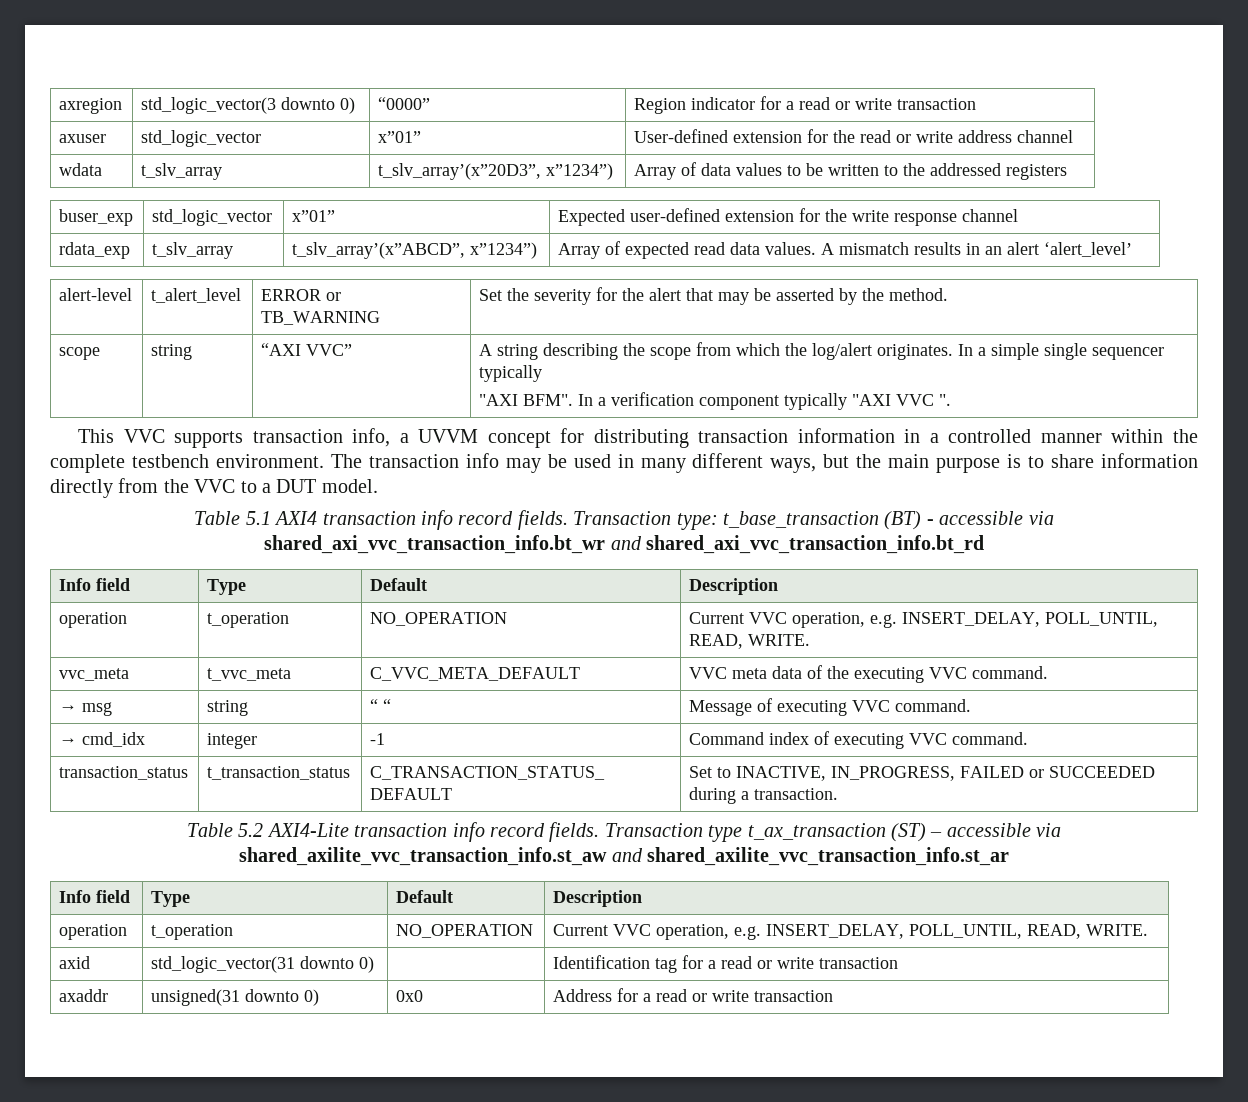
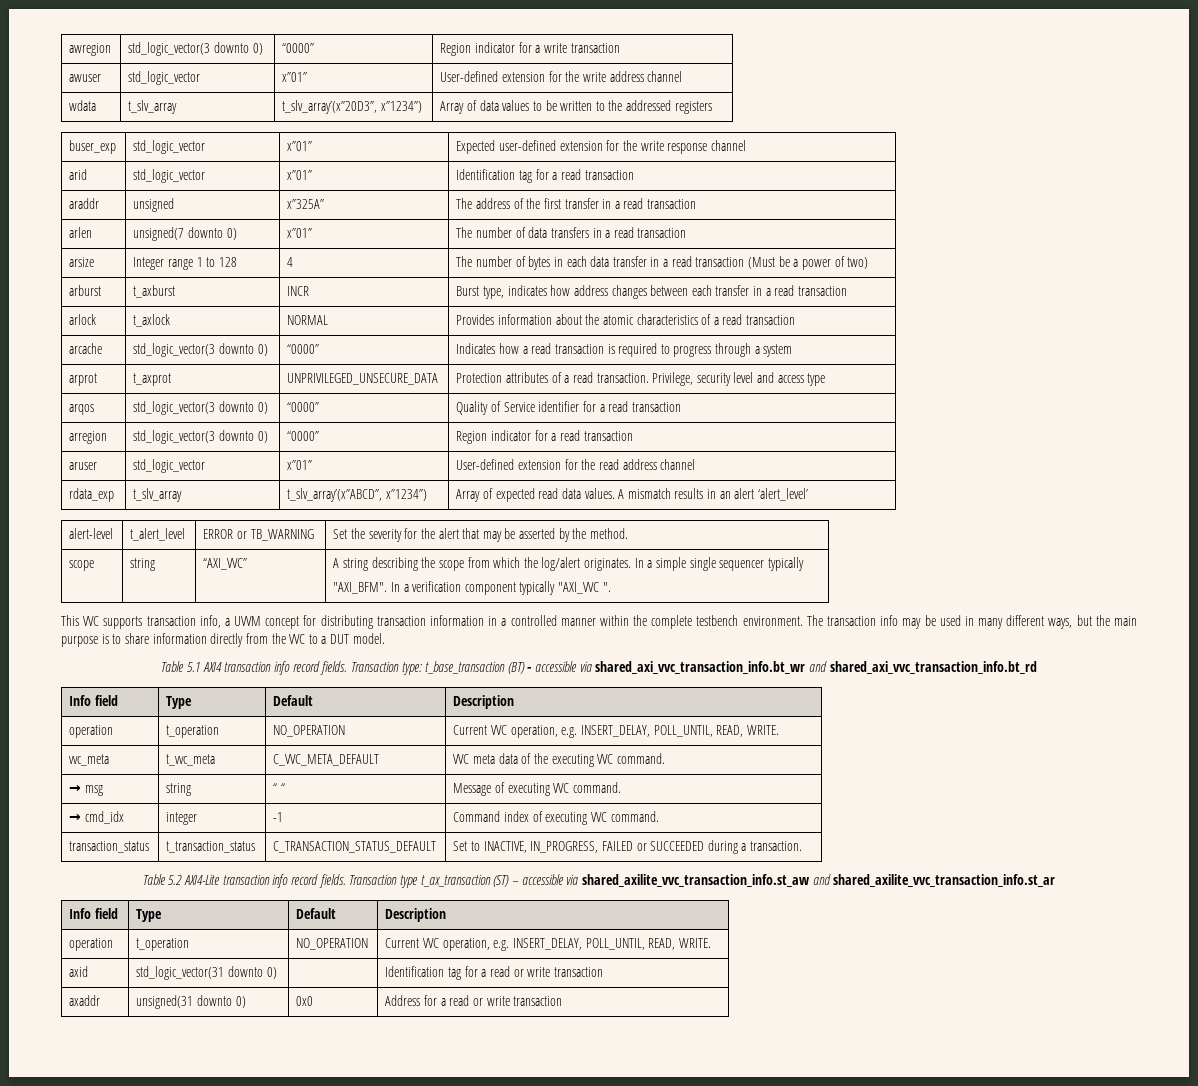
[59,98,123,114] [141,97,356,114] [378,97,431,110] [634,96,977,114] [59,134,107,143] [141,130,262,147] [378,131,422,143] [634,129,912,143] axregion | std_logic_vector(3 downto 0) | “0000” | Region indicator for a read or write transaction // axuser | std_logic_vector | x”01” | User-defined extension for the read or -> [69,43,112,56] [128,42,263,56] [282,43,315,53] [440,42,620,56] [69,74,102,82] [128,71,201,85] [282,72,308,82] [440,71,580,82] awregion | std_logic_vector(3 downto 0) | “0000” | Region indicator for a write transaction // awuser | std_logic_vector | x”01” | User-defined extension for the
(1019, 215) none -> [69,169,88,180] [133,169,206,183] [287,170,313,180] [456,169,634,183] [69,198,100,209] [133,198,175,212] [287,199,325,209] [456,198,697,209] [69,227,93,238] [133,227,237,241] [287,228,313,238] [456,227,687,238] [69,257,95,267] [133,257,237,270] [287,257,294,267] [456,256,869,270] [69,285,102,296] [133,285,176,298] [287,286,310,296] [456,285,848,299] [69,314,97,325] [133,314,171,327] [287,315,329,325] [456,314,796,325] [69,343,103,354] [133,343,268,357] [287,344,320,354] [456,343,793,357] [69,373,98,386] [133,373,172,386] [287,373,439,385] [456,372,826,386] [69,404,95,415] [133,401,268,415] [287,402,320,412] [456,401,681,415] [69,431,108,444] [133,430,268,444] [287,431,320,441] [456,430,633,444] [69,462,98,470] [133,459,206,473] [287,460,313,470] [456,459,696,470] // arid | std_logic_vector | x”01” | Identification tag for a read transaction // araddr | unsigned | x”325A” | The address of the first transfer in a read transaction // arlen | unsigned(7 downto 0) | x”01” | The number of data transfers in a read transaction // arsize | Integer range 1 to 128 | 4 | The number of bytes in each data transfer in a read transaction (Must be a power of two) // arburst | t_axburst | INCR | Burst type, indicates how address changes between each transfer in a read transaction // arlock | t_axlock | NORMAL | Provides information about the atomic characteristics of a read transaction // arcache | std_logic_vector(3 downto 0) | “0000” | Indicates how a read transaction is required to progress through a system // arprot | t_axprot | UNPRIVILEGED_UNSECURE_DATA | Protection attributes of a read transaction. Privilege, security level and access type // arqos | std_logic_vector(3 downto 0) | “0000” | Quality of Service identifier for a read transaction // arregion | std_logic_vector(3 downto 0) | “0000” | Region indicator for a read transaction // aruser | std_logic_vector | x”01” | User-defined extension for the read address channel
[261,343,353,356] “AXI VVC” -> [203,558,248,570] “AXI_VVC”
[479,394,574,406] "AXI BFM". -> [333,582,388,594] "AXI_BFM".
[852,394,935,406] "AXI VVC -> [558,582,600,594] "AXI_VVC

